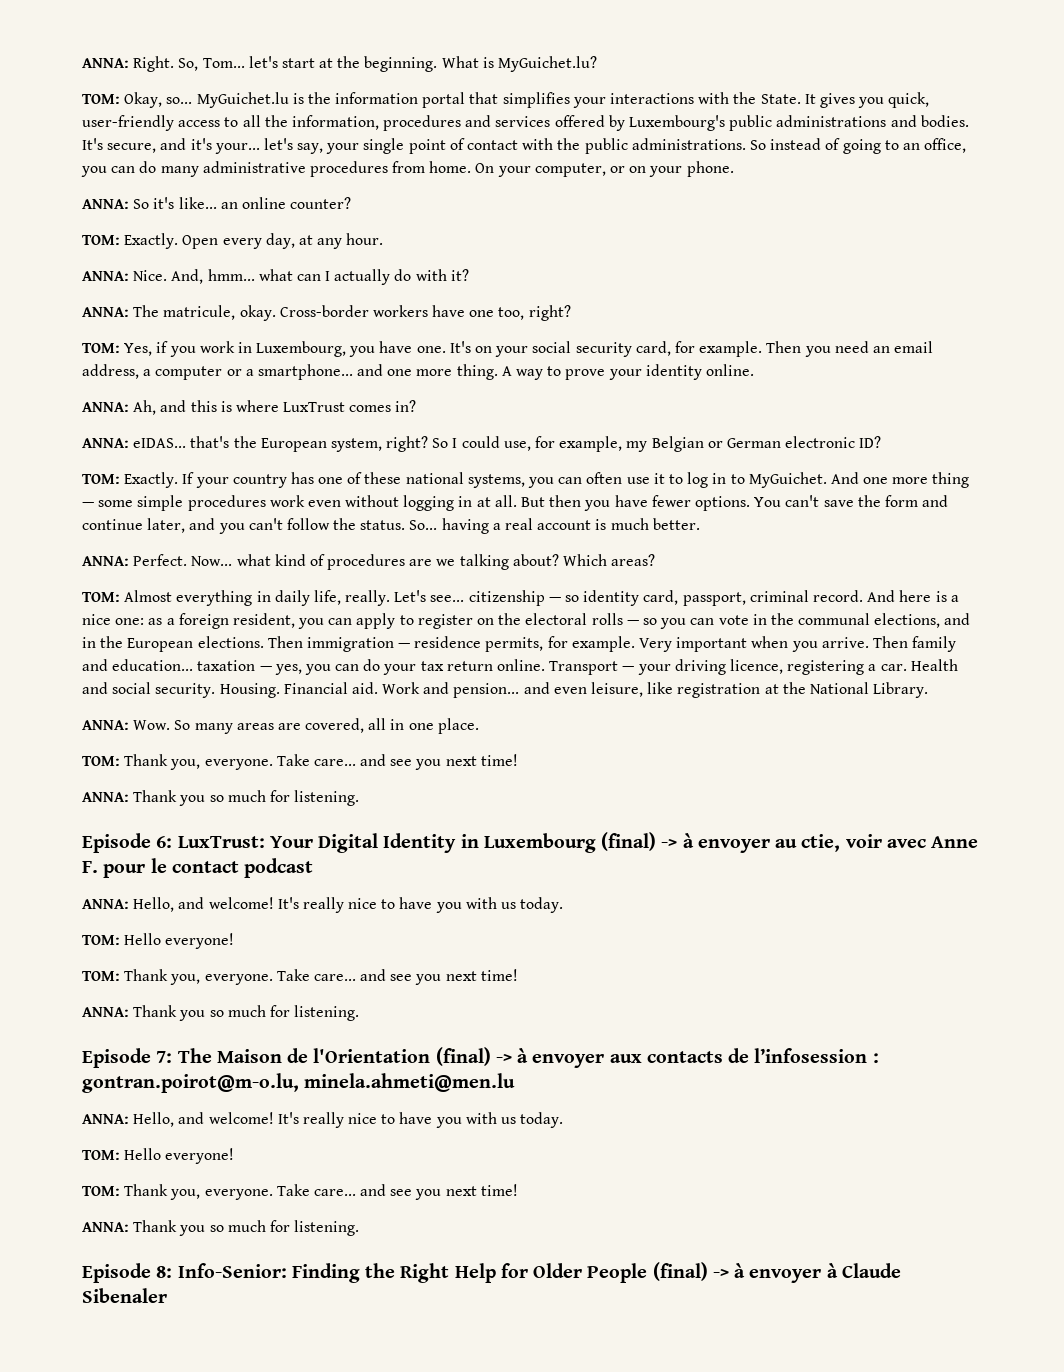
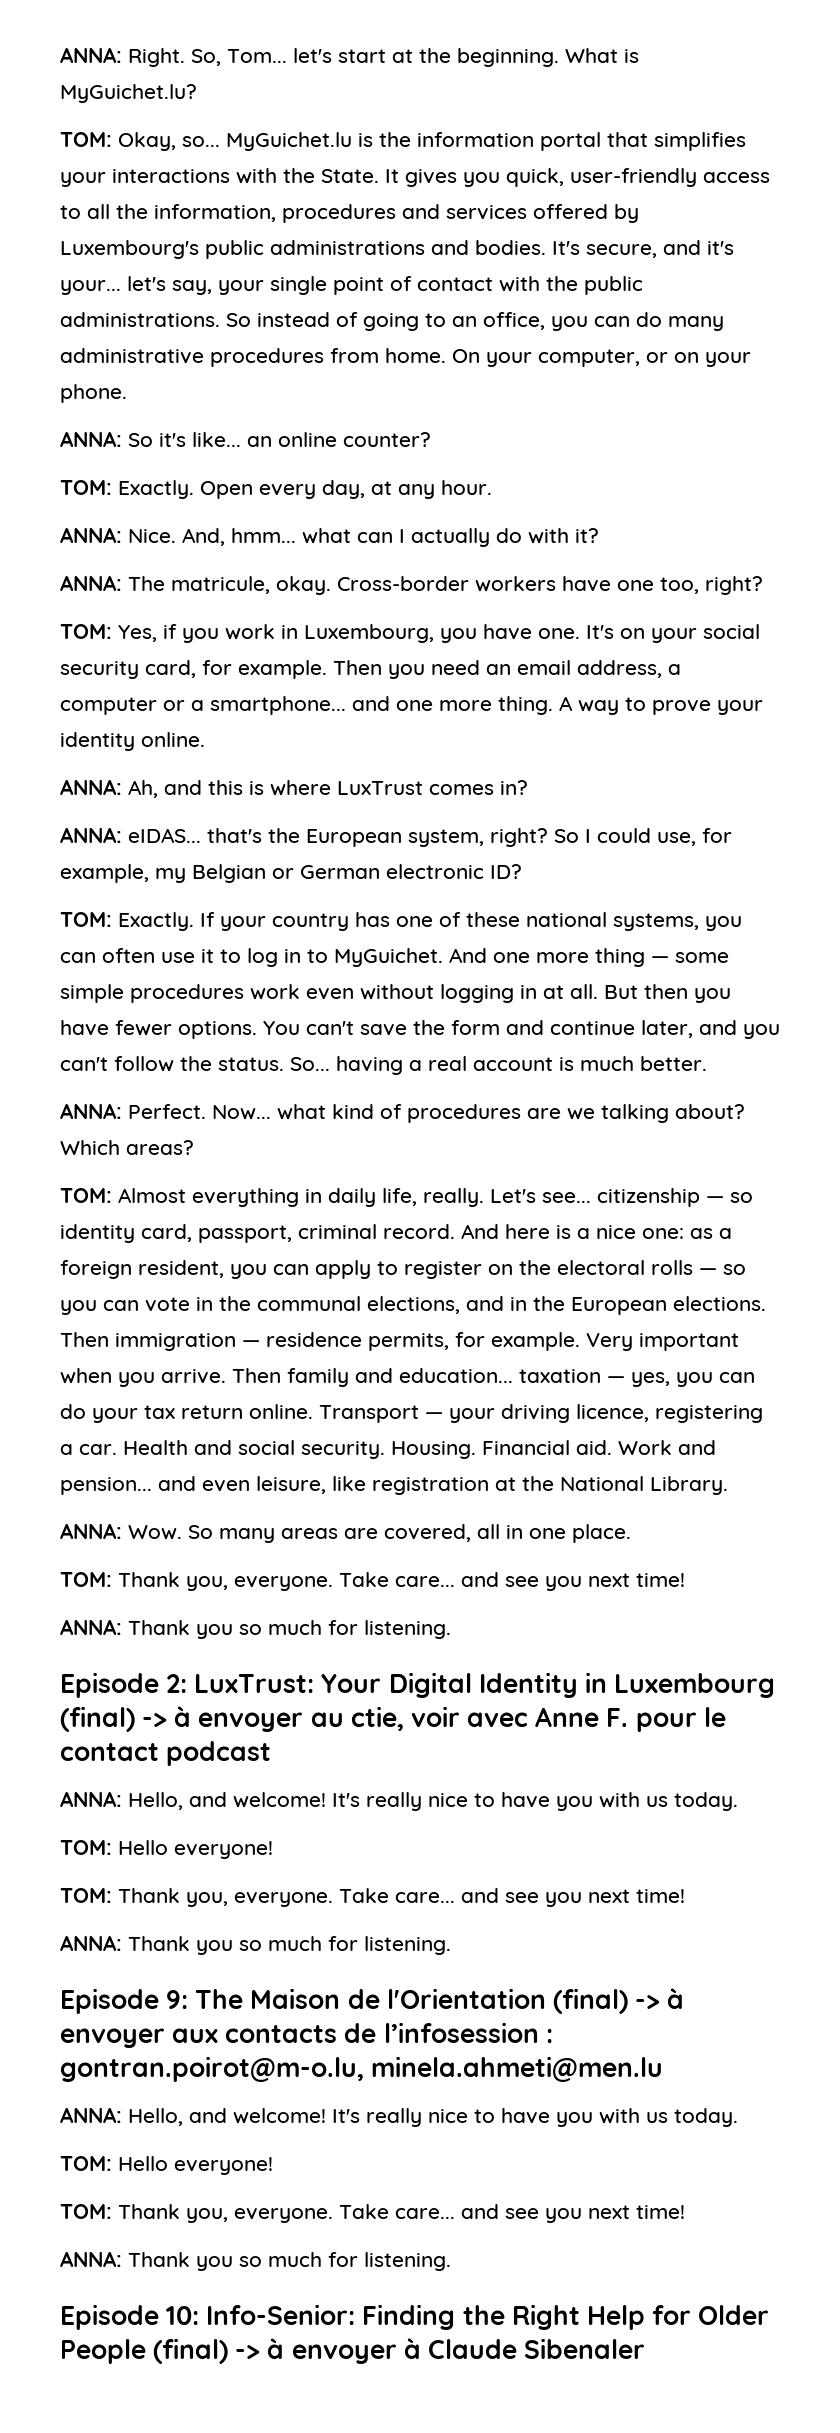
[156,836,173,848] 6: -> [166,1674,188,1693] 2:
[156,1051,173,1063] 7: -> [166,1990,189,2009] 9:
[156,1266,173,1278] 8: -> [166,2306,200,2325] 10:

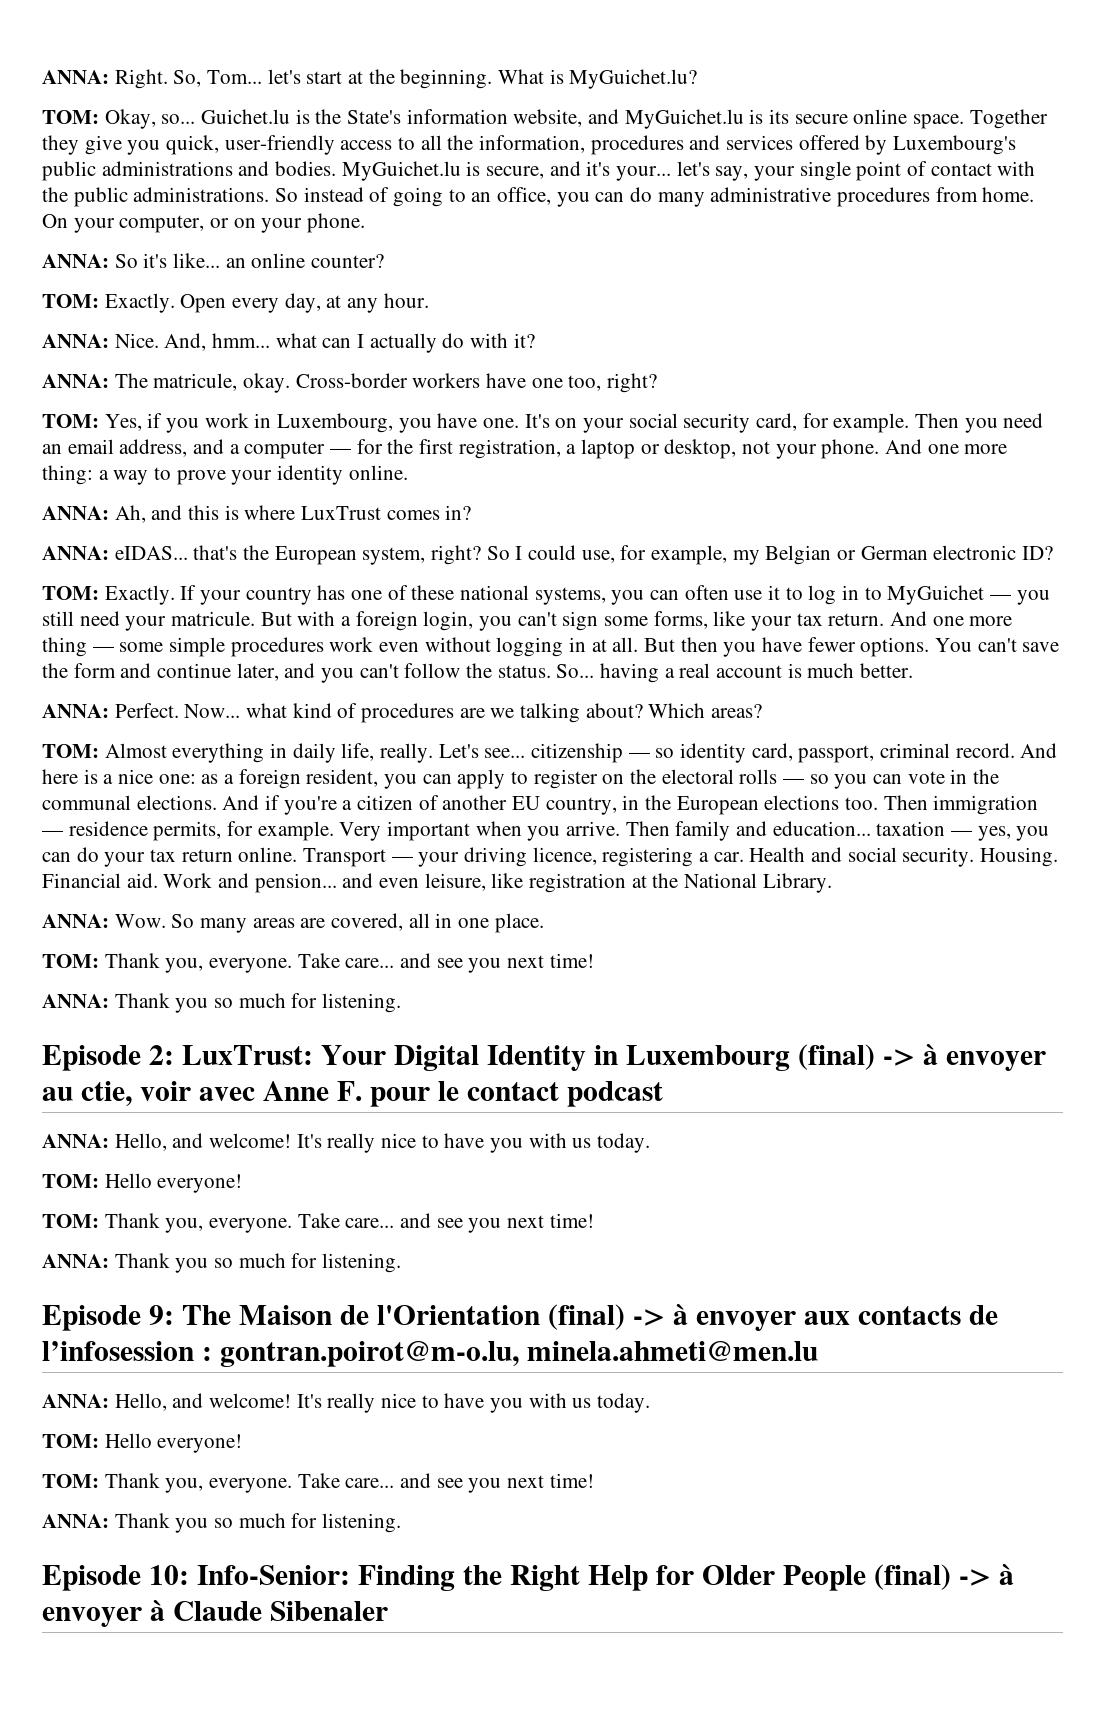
[226,132,746,151] [60,168,457,187] MyGuichet.lu is the information portal that simplifies your interactions with the State. It gives -> [201,109,1048,129] [42,135,122,155] Guichet.lu is the State's information website, and MyGuichet.lu is its secure online space. Together they give
[552,241,580,255] It's -> [341,161,481,181] MyGuichet.lu is
(662, 669) none -> [193,439,225,454] and
[163,696,573,715] or a smartphone... and one more thing. A -> [330,439,1008,459] [42,465,109,485] — for the first registration, a laptop or desktop, not your phone. And one more thing: a
[334,948,443,967] MyGuichet. -> [887,585,1050,605] [42,611,885,631] MyGuichet — you still need your matricule. But with a foreign login, you can't sign some forms, like your tax return.
[367,1296,504,1314] elections, and -> [136,795,617,815] elections. And if you're a citizen of another EU country,
[673,1296,766,1311] elections. -> [764,795,879,810] elections too.

